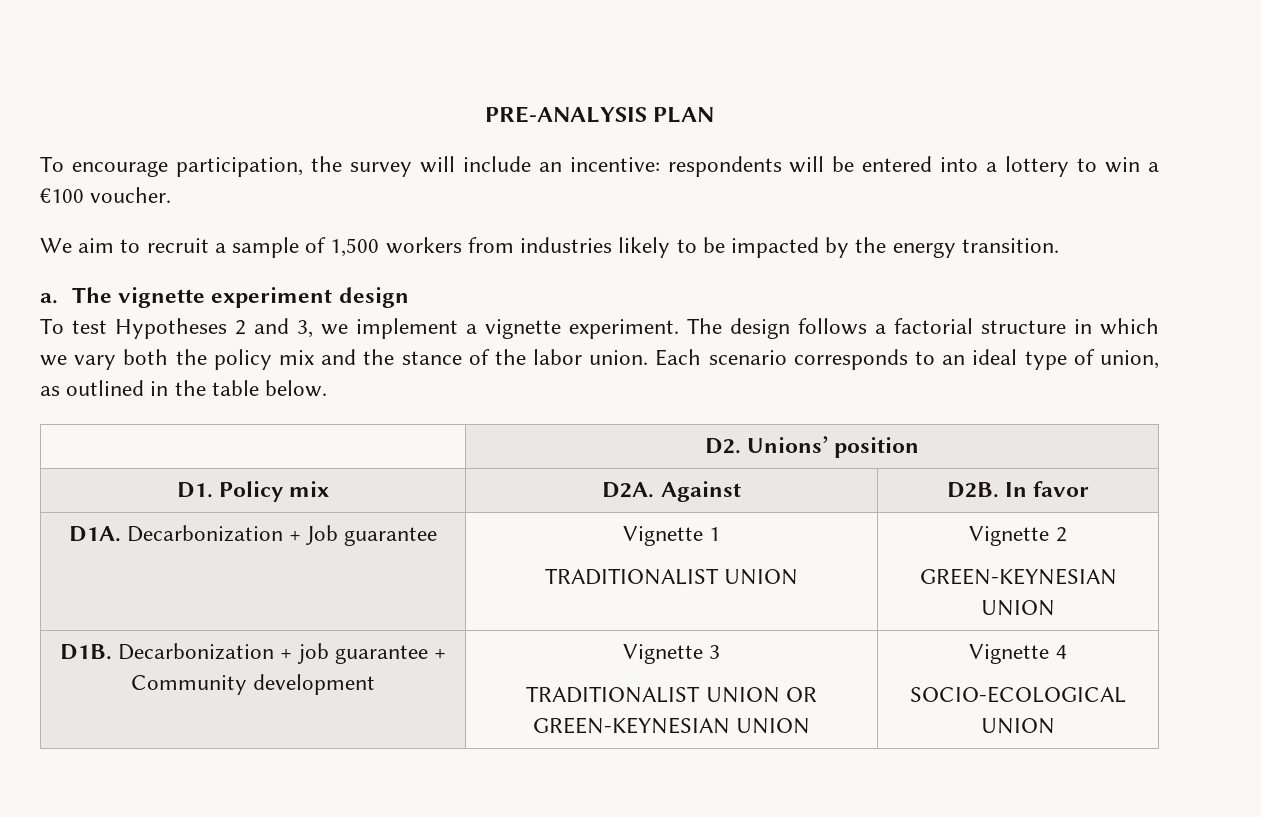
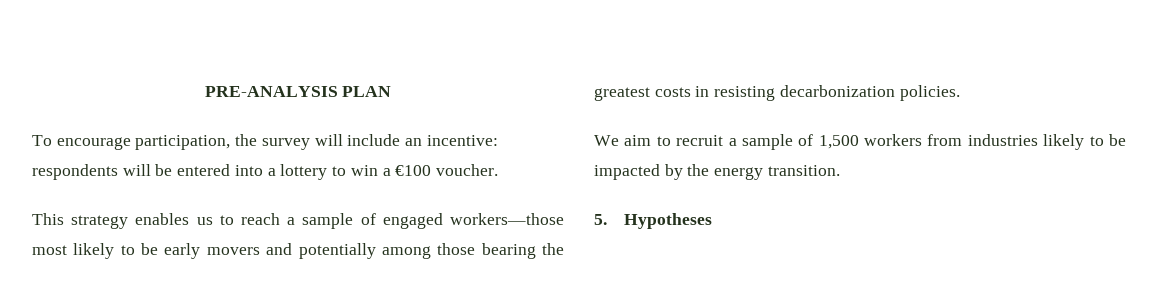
(172, 195) none -> [32,213,564,229] [32,243,564,259] [594,85,960,101] // This strategy enables us to reach a sample of engaged workers—those most likely to be early movers and potentially among those bearing the greatest costs in resisting decarbonization policies.
[40,287,409,308] [40,318,1159,339] [40,349,1159,370] [40,380,328,397] [704,436,920,458] [176,481,330,502] [602,481,741,502] [946,481,1090,498] [68,525,438,546] [622,526,721,546] [544,568,799,585] [969,526,1067,546] [919,568,1117,585] [981,600,1055,616] [59,643,447,664] [130,674,376,695] [622,644,721,664] [526,686,817,703] [532,717,811,734] [969,644,1067,664] [910,686,1126,703] [981,718,1055,734] a. The vignette experiment design // To test Hypotheses 2 and 3, we implement a vignette experiment. The design follows a factorial structure in which we vary both the policy mix and the stance of the labor union. Each scenario corresponds to an ideal type of union, as outlined in the table below. // | D2. Unions’ position // D1. Policy mix | D2A. Against | D2B. In favor // D1A. Decarbonization + Job guarantee | Vignette 1 // TRADITIONALIST UNION | Vignette 2 // GREEN-KEYNESIAN UNION // D1B. Decarbonization + job guarantee + Community development | Vignette 3 // TRADITIONALIST UNION OR GREEN-KEYNESIAN UNION | Vignette 4 // SOCIO-ECOLOGICAL UNION -> [594,213,713,229] 5. Hypotheses

